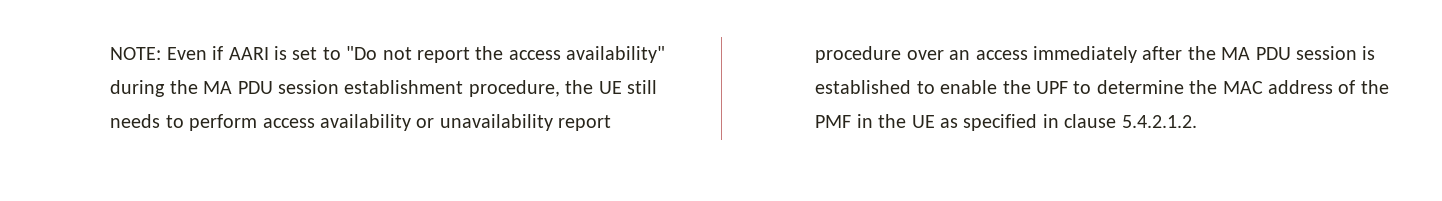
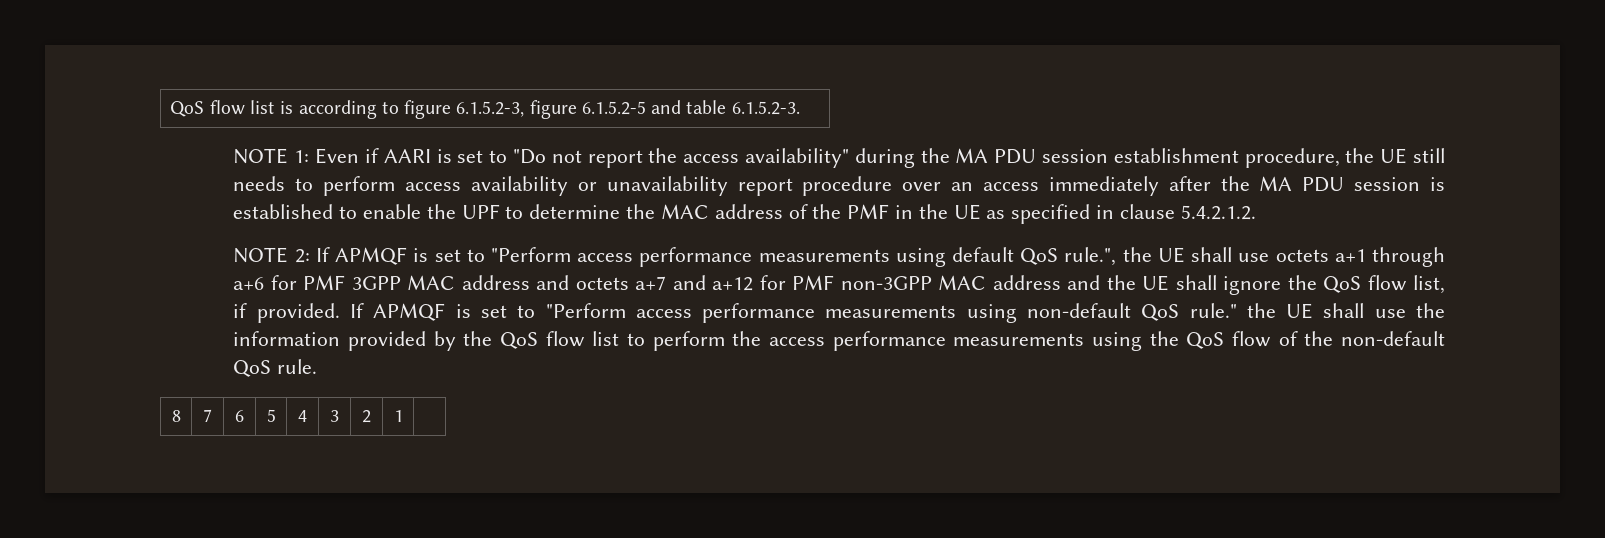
[110,47,162,60] NOTE: -> [170,100,800,119] [233,148,310,164] QoS flow list is according to figure 6.1.5.2-3, figure 6.1.5.2-5 and table 6.1.5.2-3. // NOTE 1:
(1197, 121) none -> [233,247,1445,267] [233,275,1445,295] [233,303,1446,323] [233,331,1446,351] [233,359,318,377] [171,410,181,422] [203,409,212,422] [235,410,244,422] [266,409,276,422] [298,410,307,422] [330,410,339,422] [362,410,371,423] [393,410,403,422] // NOTE 2: If APMQF is set to "Perform access performance measurements using default QoS rule.", the UE shall use octets a+1 through a+6 for PMF 3GPP MAC address and octets a+7 and a+12 for PMF non-3GPP MAC address and the UE shall ignore the QoS flow list, if provided. If APMQF is set to "Perform access performance measurements using non-default QoS rule." the UE shall use the information provided by the QoS flow list to perform the access performance measurements using the QoS flow of the non-default QoS rule. // 8 | 7 | 6 | 5 | 4 | 3 | 2 | 1 |

